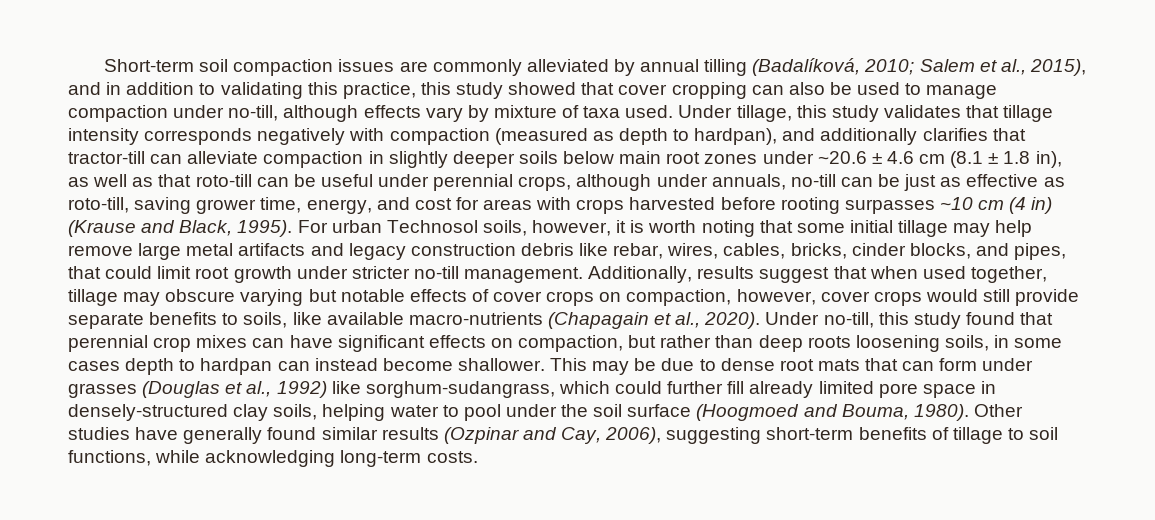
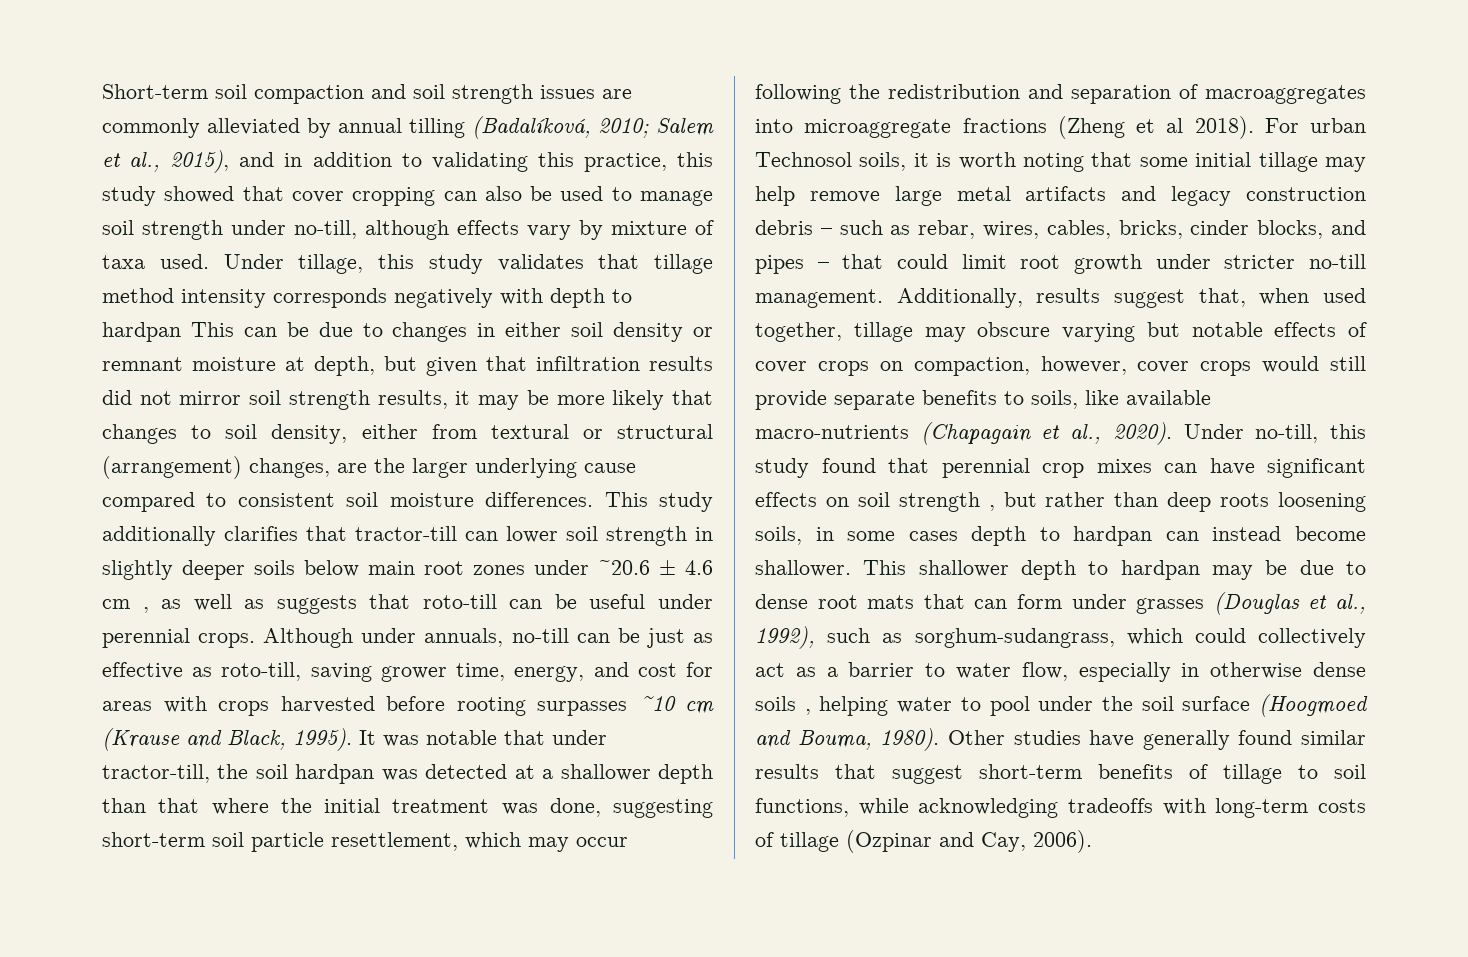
(334, 67) none -> [371,84,533,104] and soil strength
[68,105,168,122] compaction -> [102,220,223,240] soil strength
(1054, 113) none -> [102,288,174,303] method
[389,128,816,145] compaction (measured as depth to hardpan), and -> [550,288,632,308] [102,322,714,342] [102,356,713,376] [102,390,714,410] [102,424,713,444] [102,456,636,479] [102,492,714,512] depth to hardpan This can be due to changes in either soil density or remnant moisture at depth, but given that infiltration results did not mirror soil strength results, it may be more likely that changes to soil density, either from textural or structural (arrangement) changes, are the larger underlying cause compared to consistent soil moisture differences. This study
[187,151,364,168] alleviate compaction -> [506,526,687,546] lower soil strength
[950,151,1062,168] (8.1 ± 1.8 in), -> [142,607,149,613] ,
(154, 182) none -> [276,595,357,614] suggests
[518,174,652,191] crops, although -> [198,628,354,648] crops. Although
[1009,197,1053,214] (4 in) -> (714, 707) none
(293, 228) none -> [359,730,607,747] [102,764,714,784] [102,798,713,818] [102,832,628,852] [755,84,1366,104] [755,116,1254,139] It was notable that under tractor-till, the soil hardpan was detected at a shallower depth than that where the initial treatment was done, suggesting short-term soil particle resettlement, which may occur following the redistribution and separation of macroaggregates into microaggregate fractions (Zheng et al 2018).
[532,220,612,236] however, -> (907, 161) none
[579,243,609,256] like -> [820,220,911,235] – such as
[1014,243,1067,260] pipes, -> [755,255,829,274] pipes –
[833,266,867,279] that -> [1198,288,1246,307] that,
[518,335,624,352] compaction, -> [857,492,995,512] soil strength ,
(588, 364) none -> [918,560,1200,580] shallower depth to hardpan
[276,381,996,398] [68,404,318,421] 1992) like sorghum-sudangrass, which could further fill already limited pore space in densely-structured clay soils, -> [755,626,1366,649] [755,662,1366,682] [755,696,811,715] 1992), such as sorghum-sudangrass, which could collectively act as a barrier to water flow, especially in otherwise dense soils ,
[443,427,762,444] (Ozpinar and Cay, 2006), suggesting -> [835,764,963,784] that suggest
[340,450,478,467] long-term costs. -> [1068,798,1366,818] [755,830,1092,853] tradeoffs with long-term costs of tillage (Ozpinar and Cay, 2006).

